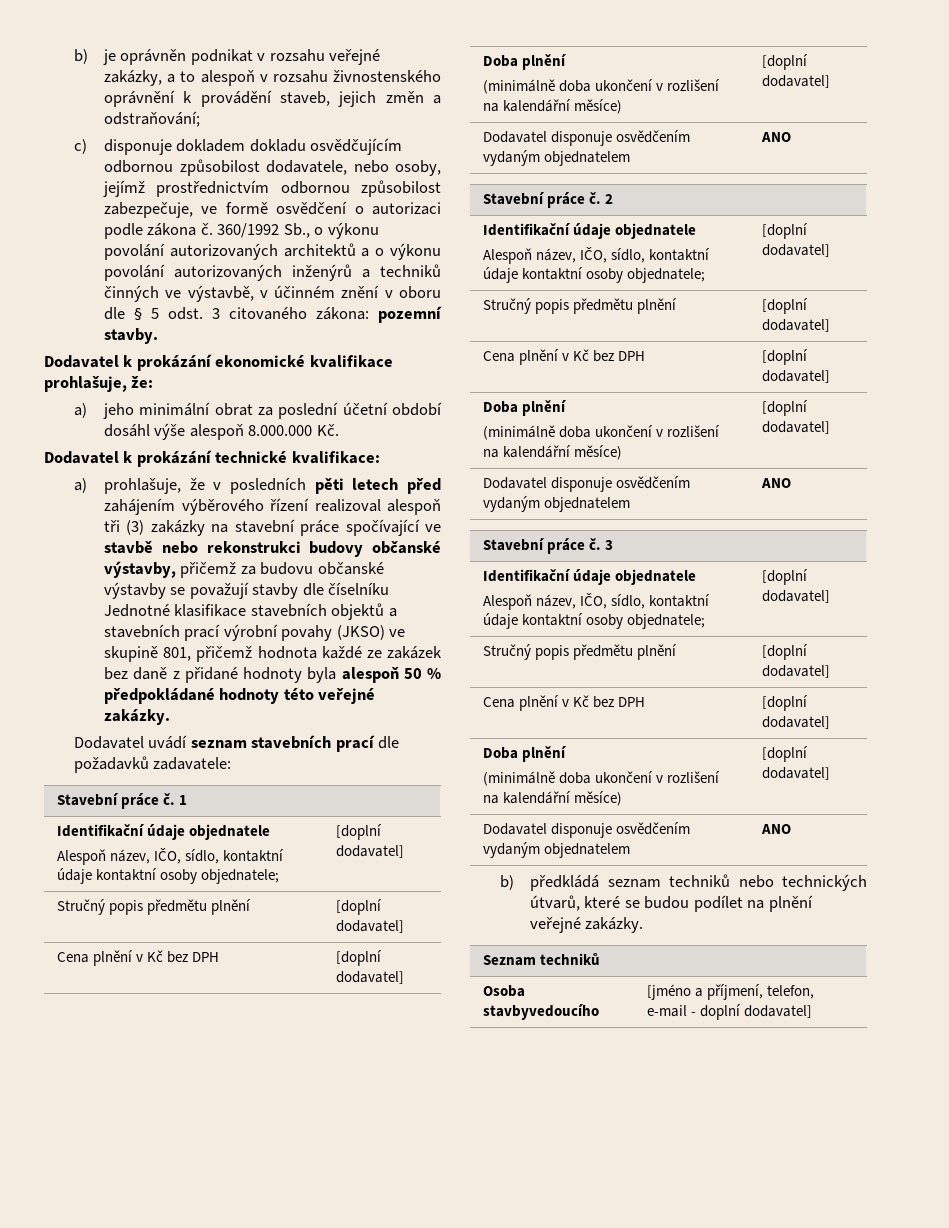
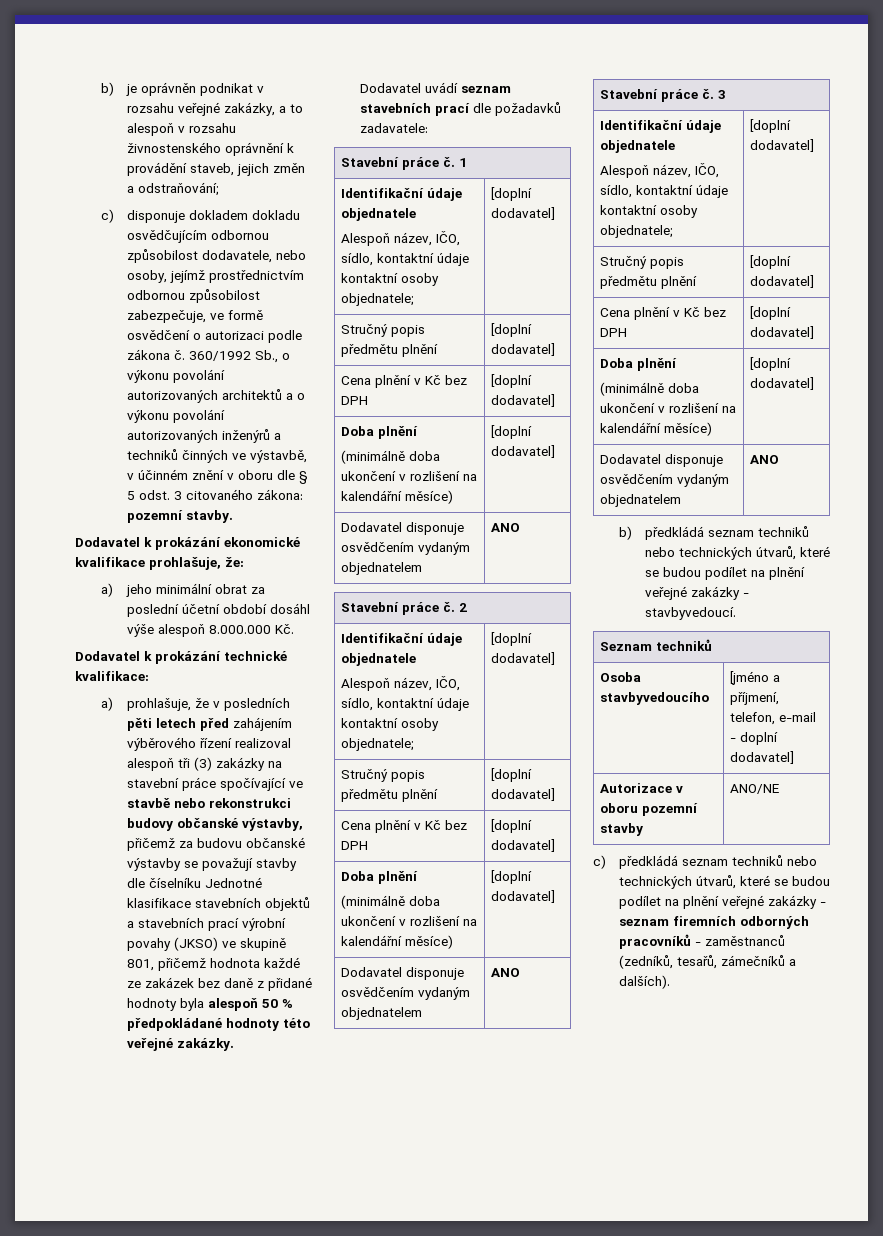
[585,917,644,933] zakázky. -> [690,586,749,600] [644,607,736,620] zakázky - stavbyvedoucí.
(813, 1011) none -> [600,783,684,793] [600,803,699,816] [600,823,644,836] [730,784,780,794] [593,855,817,869] [618,875,830,889] [618,895,826,909] [618,916,809,929] [618,934,785,949] [618,955,796,969] [618,975,670,989] // Autorizace v oboru pozemní stavby | ANO/NE // c) předkládá seznam techniků nebo technických útvarů, které se budou podílet na plnění veřejné zakázky - seznam firemních odborných pracovníků - zaměstnanců (zedníků, tesařů, zámečníků a dalších).

